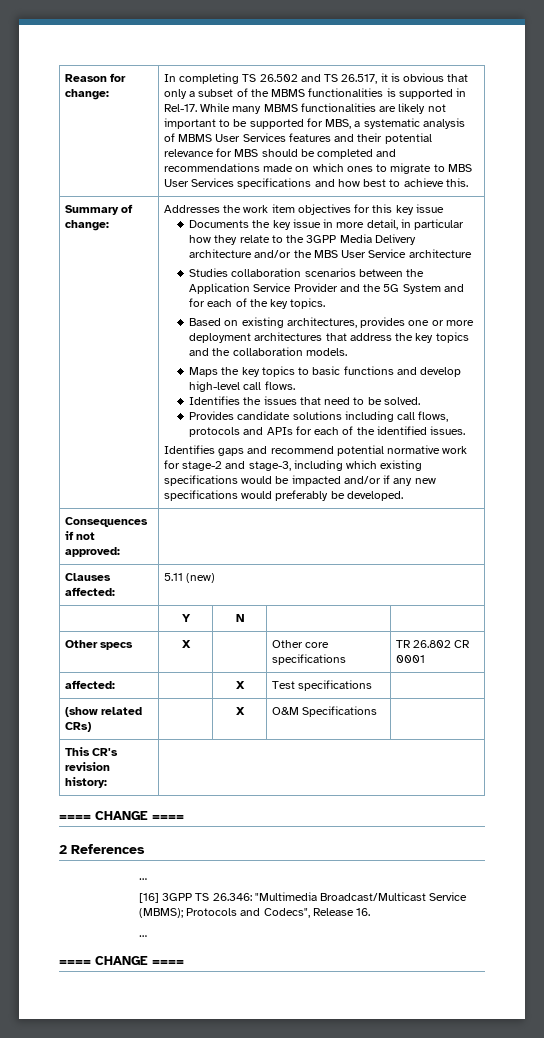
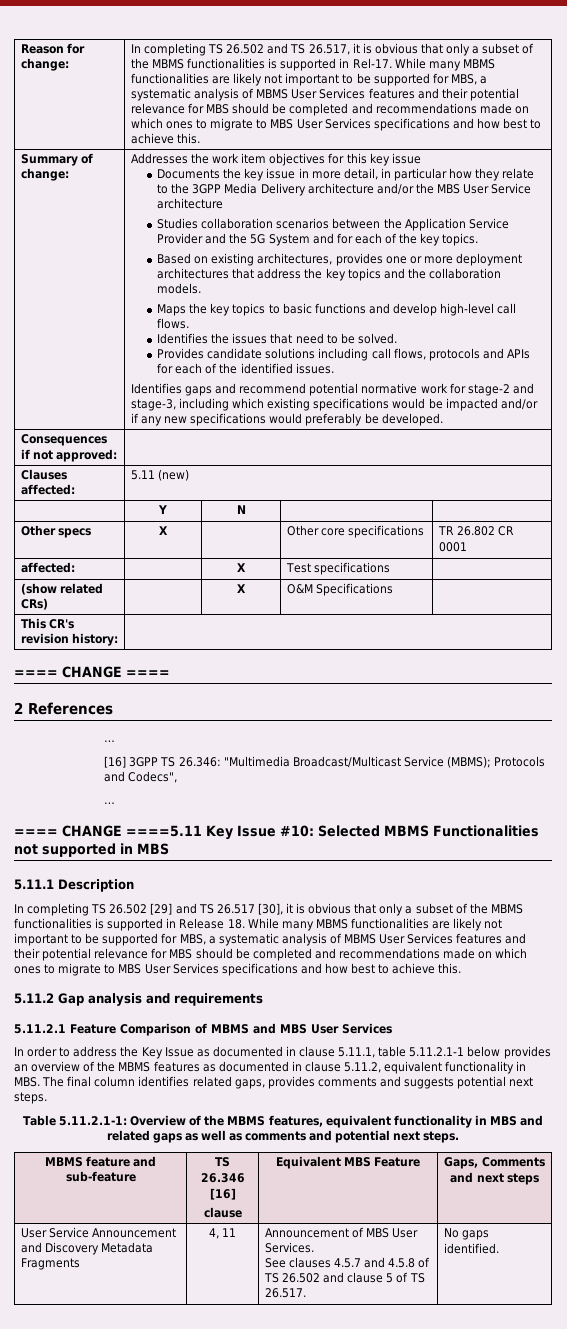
[312,908,371,916] Release 16. -> (178, 777) none
[152,960,184,965] ==== -> [126,825,539,840] [14,843,169,857] [14,879,134,892] [14,903,523,916] [14,918,503,931] [14,933,527,946] [14,948,528,961] [14,963,462,976] [14,993,263,1006] [14,1023,392,1036] [14,1046,551,1059] [14,1061,527,1074] [14,1076,534,1089] [14,1092,47,1104] [22,1115,544,1128] [106,1130,460,1143] [44,1156,157,1167] [65,1171,136,1182] [215,1157,230,1167] [200,1173,245,1183] [209,1188,236,1200] [203,1207,242,1218] [275,1156,421,1169] [444,1157,545,1169] [450,1172,539,1185] [20,1227,177,1238] [20,1242,154,1255] [20,1258,80,1270] [208,1228,237,1239] [264,1227,419,1238] [264,1242,314,1253] [264,1257,431,1268] [263,1272,425,1283] [264,1288,306,1298] [443,1228,490,1240] [443,1243,499,1254] ====5.11 Key Issue #10: Selected MBMS Functionalities not supported in MBS // 5.11.1 Description // In completing TS 26.502 [29] and TS 26.517 [30], it is obvious that only a subset of the MBMS functionalities is supported in Release 18. While many MBMS functionalities are likely not important to be supported for MBS, a systematic analysis of MBMS User Services features and their potential relevance for MBS should be completed and recommendations made on which ones to migrate to MBS User Services specifications and how best to achieve this. // 5.11.2 Gap analysis and requirements // 5.11.2.1 Feature Comparison of MBMS and MBS User Services // In order to address the Key Issue as documented in clause 5.11.1, table 5.11.2.1-1 below provides an overview of the MBMS features as documented in clause 5.11.2, equivalent functionality in MBS. The final column identifies related gaps, provides comments and suggests potential next steps. // Table 5.11.2.1-1: Overview of the MBMS features, equivalent functionality in MBS and related gaps as well as comments and potential next steps. // MBMS feature and sub-feature | TS 26.346 [16] // clause | Equivalent MBS Feature | Gaps, Comments and next steps // User Service Announcement and Discovery Metadata Fragments | 4, 11 | Announcement of MBS User Services. // See clauses 4.5.7 and 4.5.8 of TS 26.502 and clause 5 of TS 26.517. | No gaps identified.

